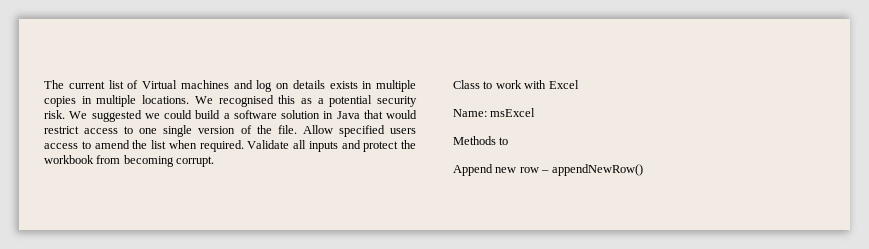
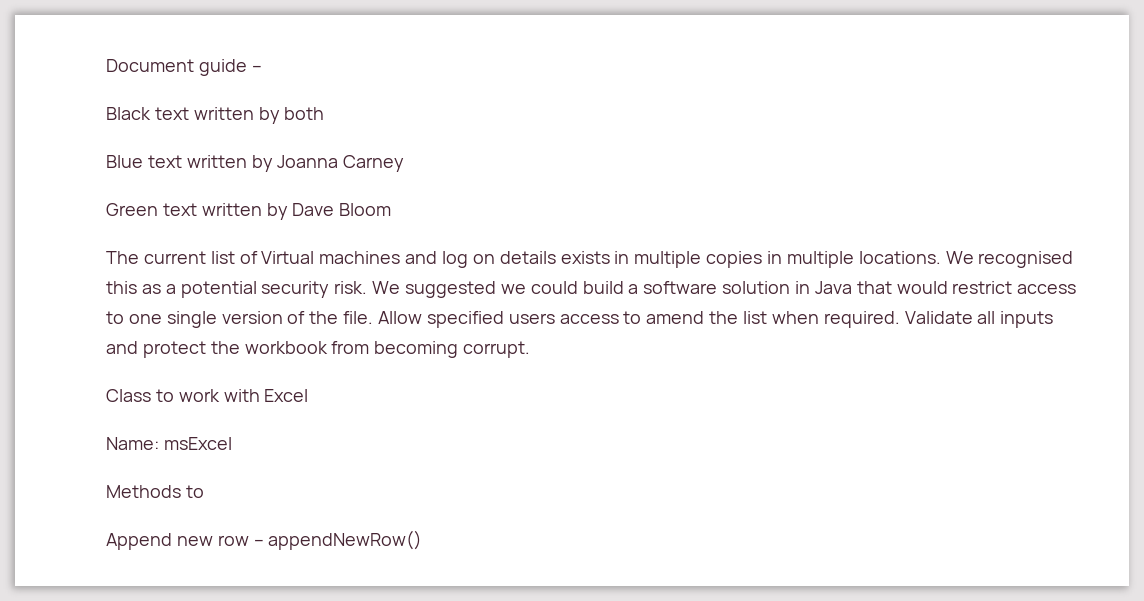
(44, 84) none -> [106,59,262,76] [106,107,325,124] [106,155,405,172] [106,203,392,220] Document guide – // Black text written by both // Blue text written by Joanna Carney // Green text written by Dave Bloom //

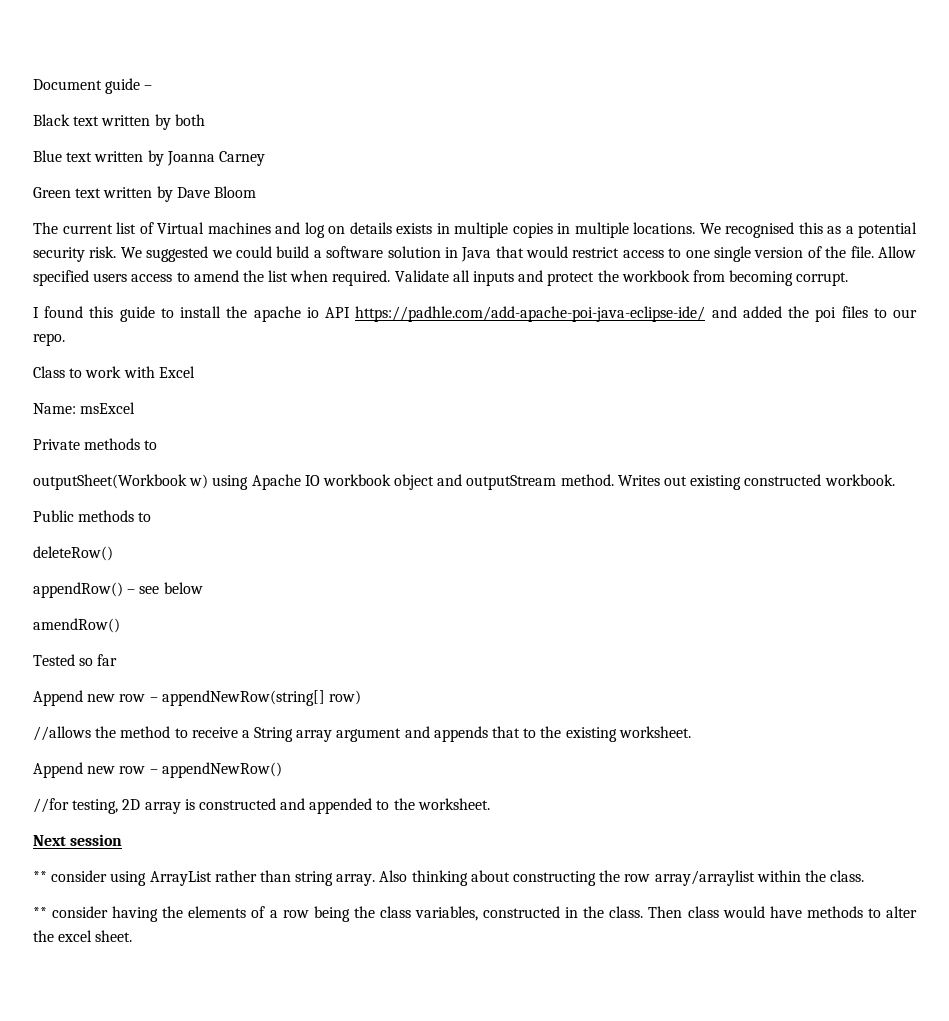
(531, 349) none -> [33,306,918,322] [33,333,65,346] // I found this guide to install the apache io API https://padhle.com/add-apache-poi-java-eclipse-ide/ and added the poi files to our repo.
[106,485,204,498] Methods to -> [33,438,158,450] [33,474,895,490] [33,510,152,522] [33,546,113,561] [33,582,203,598] [33,618,120,633] [33,654,118,666] [33,690,361,706] [33,726,691,742] Private methods to // outputSheet(Workbook w) using Apache IO workbook object and outputStream method. Writes out existing constructed workbook. // Public methods to // deleteRow() // appendRow() – see below // amendRow() // Tested so far // Append new row – appendNewRow(string[] row) // //allows the method to receive a String array argument and appends that to the existing worksheet.
(423, 540) none -> [33,798,490,814] [33,834,123,846] [33,870,865,886] [33,906,918,922] [33,930,133,942] // //for testing, 2D array is constructed and appended to the worksheet. // Next session // ** consider using ArrayList rather than string array. Also thinking about constructing the row array/arraylist within the class. // ** consider having the elements of a row being the class variables, constructed in the class. Then class would have methods to alter the excel sheet.

